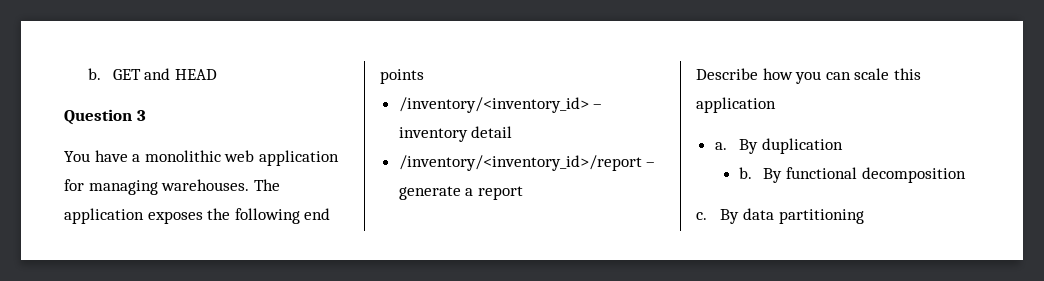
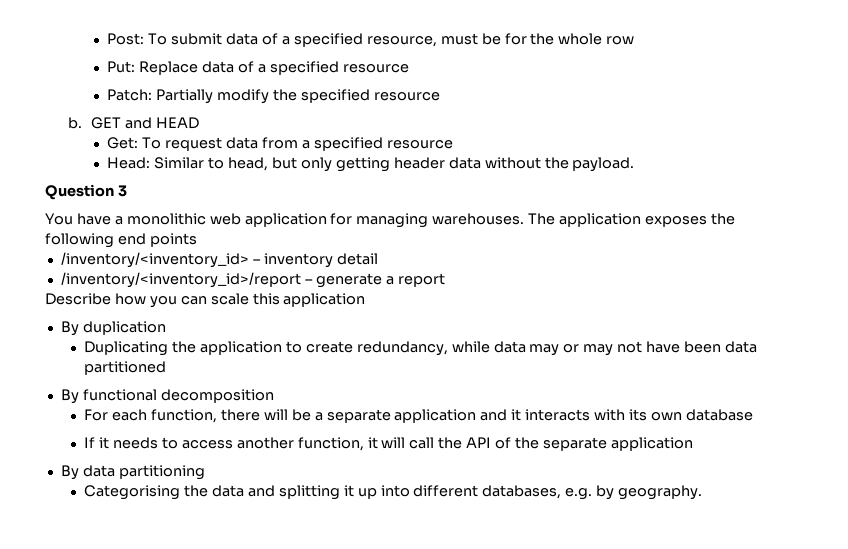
[88,68,217,80] b. GET and HEAD -> [107,33,635,47] [107,61,409,75] [107,89,440,104] [68,117,200,129] [107,137,453,151] [107,157,635,172] Post: To submit data of a specified resource, must be for the whole row // Put: Replace data of a specified resource // Patch: Partially modify the specified resource // b. GET and HEAD // Get: To request data from a specified resource // Head: Similar to head, but only getting header data without the payload.
[714,142,727,150] a. -> (366, 300) none
[739,167,966,183] [696,208,864,224] b. By functional decomposition // c. By data partitioning -> [84,341,757,356] [84,361,167,375] [60,389,274,404] [84,409,753,423] [84,437,693,451] [60,465,205,480] [84,485,703,500] Duplicating the application to create redundancy, while data may or may not have been data partitioned // By functional decomposition // For each function, there will be a separate application and it interacts with its own database // If it needs to access another function, it will call the API of the separate application // By data partitioning // Categorising the data and splitting it up into different databases, e.g. by geography.

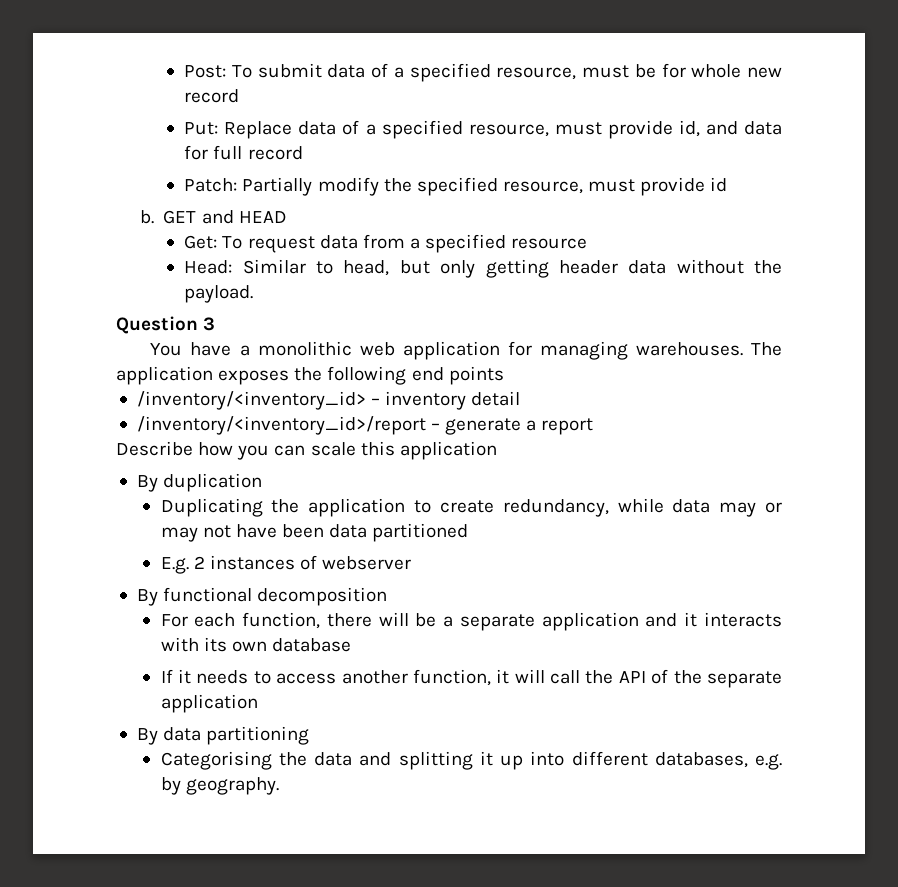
[530,33,635,45] the whole row -> [691,64,783,78] [184,89,240,103] whole new record
[342,64,409,73] resource -> [468,120,782,139] [184,145,303,160] resource, must provide id, and data for full record
[373,92,440,101] resource -> [502,177,728,196] resource, must provide id
(167, 368) none -> [160,555,412,574] // E.g. 2 instances of webserver

